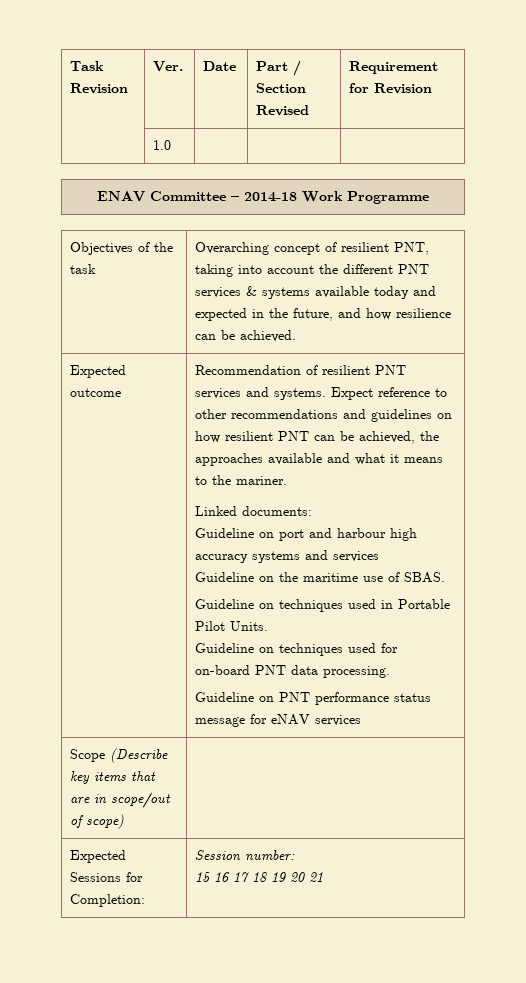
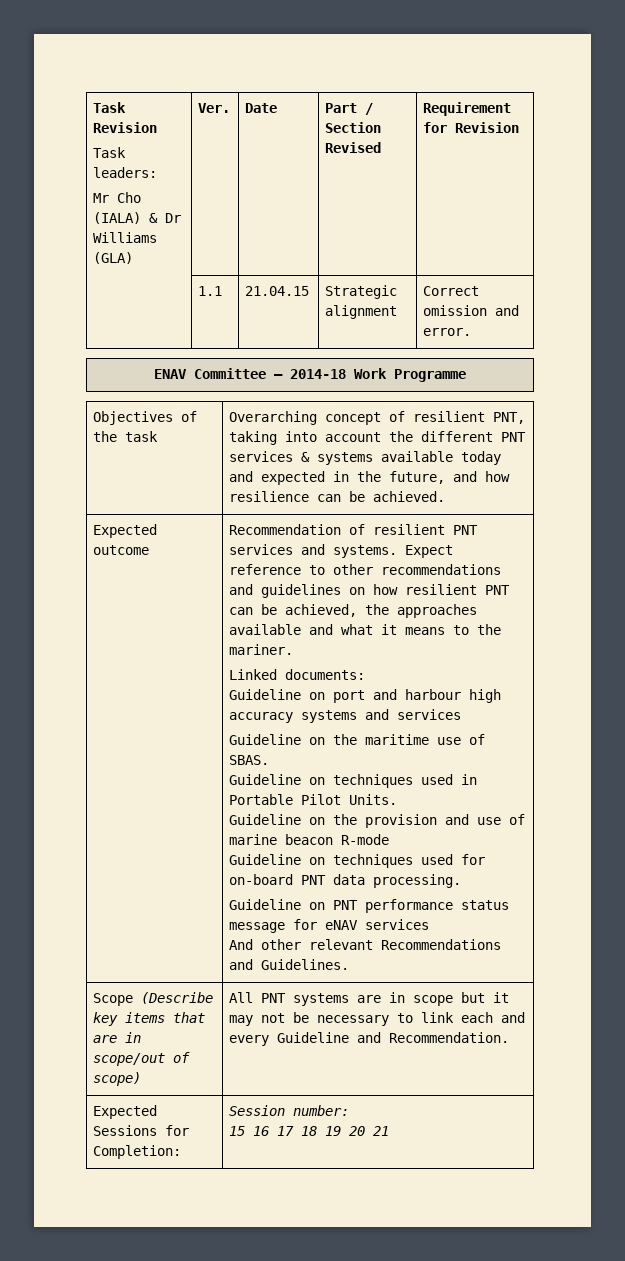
(129, 88) none -> [93,147,127,158] [93,167,158,178] [93,192,142,203] [93,212,182,224] [93,232,158,243] [93,252,134,264] // Task leaders: // Mr Cho (IALA) & Dr Williams (GLA)
[153,140,172,150] 1.0 | | | -> [198,286,223,296] [245,286,310,296] [325,285,398,299] [325,305,398,319] [423,286,480,296] [423,305,520,316] [423,328,472,336] 1.1 | 21.04.15 | Strategic alignment | Correct omission and error.
(269, 626) none -> [229,814,526,828] [229,834,390,845] // Guideline on the provision and use of marine beacon R-mode
(362, 720) none -> [229,939,502,950] [229,959,350,970] // And other relevant Recommendations and Guidelines.
(125, 821) none -> [229,992,510,1006] [229,1012,526,1026] [229,1032,510,1046] All PNT systems are in scope but it may not be necessary to link each and every Guideline and Recommendation.

